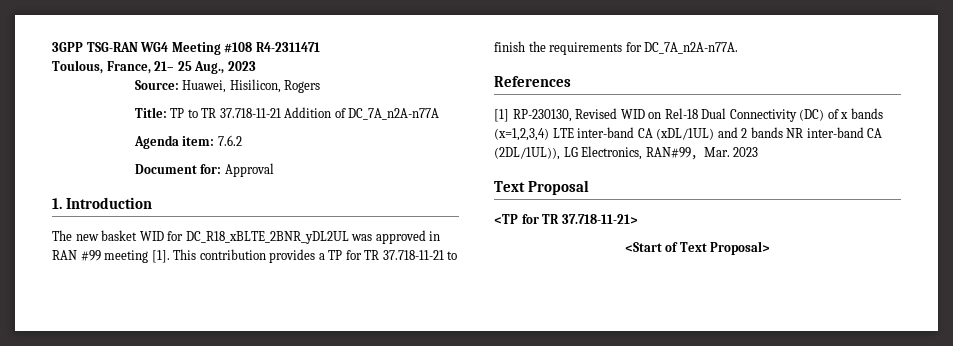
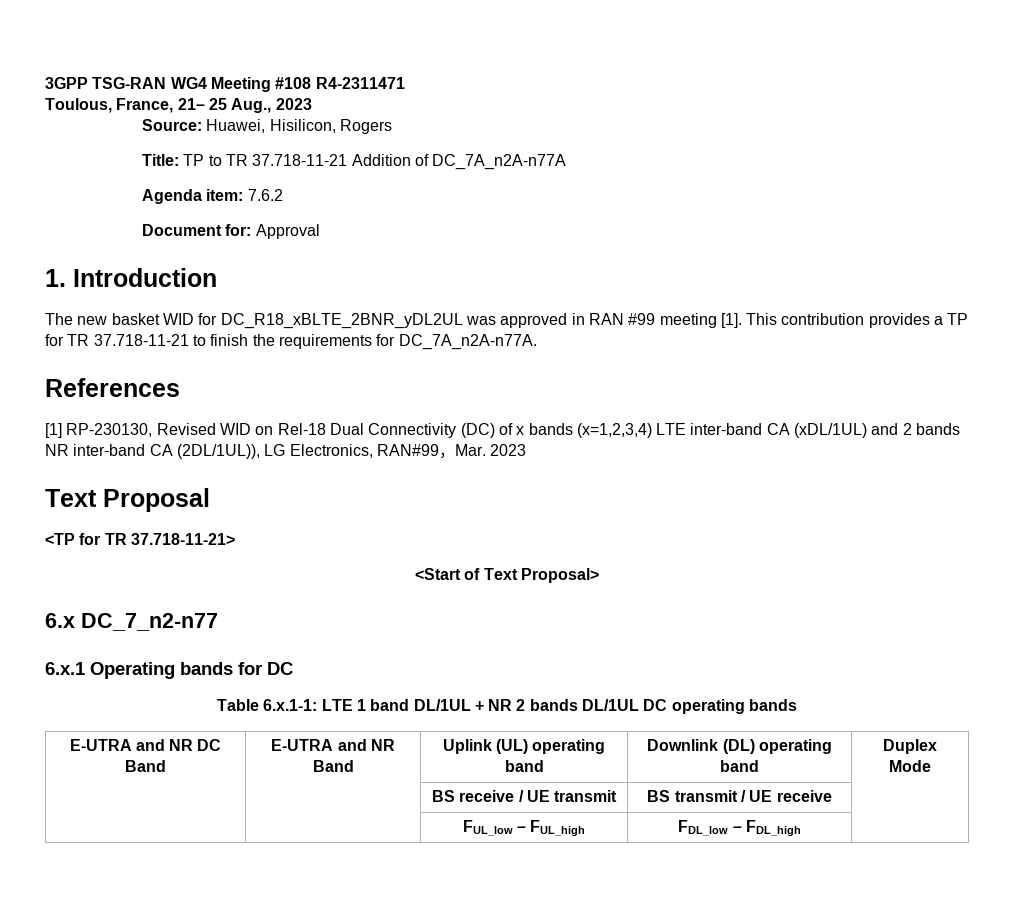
(771, 248) none -> [45,613,218,631] [45,662,293,679] [216,699,798,714] [69,739,222,751] [125,760,166,772] [271,739,395,751] [312,760,354,772] [442,739,606,754] [504,760,544,772] [647,739,832,754] [720,760,760,772] [883,739,938,754] [889,760,932,772] [431,790,618,802] [647,790,832,802] [462,820,586,836] [678,820,801,836] // 6.x DC_7_n2-n77 // 6.x.1 Operating bands for DC // Table 6.x.1-1: LTE 1 band DL/1UL + NR 2 bands DL/1UL DC operating bands // E-UTRA and NR DC Band | E-UTRA and NR Band | Uplink (UL) operating band | Downlink (DL) operating band | Duplex Mode // | | BS receive / UE transmit | BS transmit / UE receive | // | | FUL_low – FUL_high | FDL_low – FDL_high |

